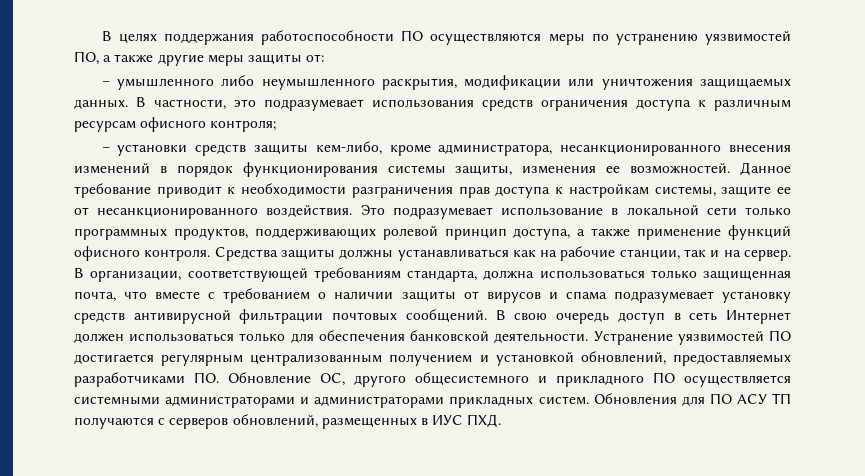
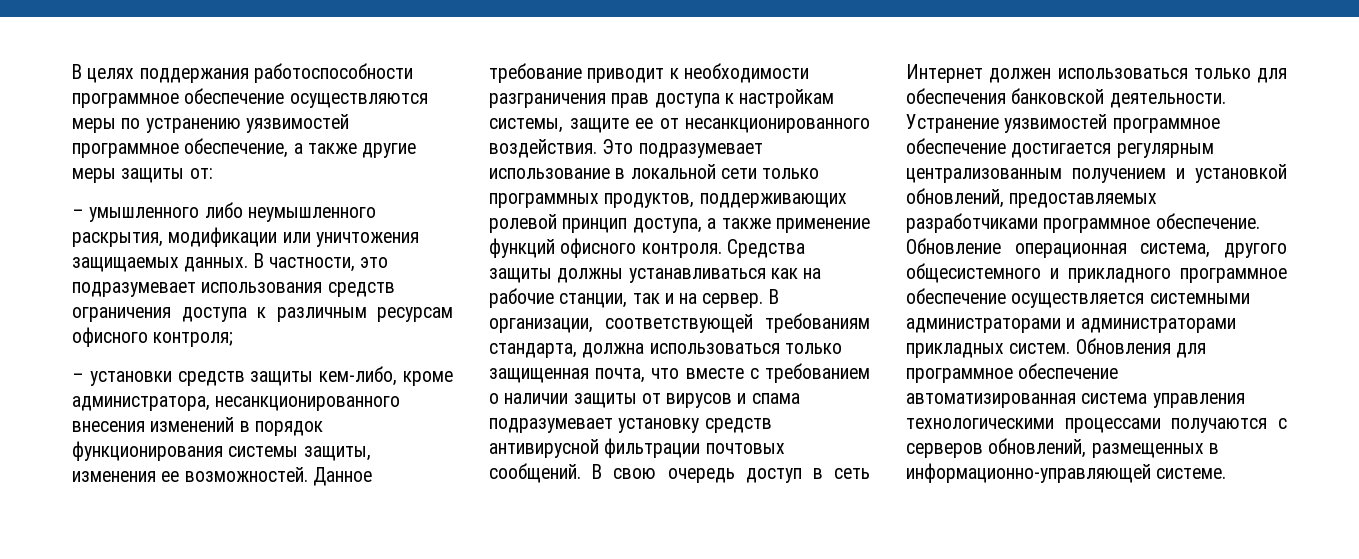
[401,30,424,41] ПО -> [72,88,285,108] программное обеспечение
[74,51,99,65] ПО, -> [72,138,289,158] программное обеспечение,
[768,330,791,341] ПО -> [1112,118,1220,133] [906,138,1006,154] программное обеспечение
[194,372,345,386] ПО. Обновление ОС, -> [1043,213,1260,233] [906,238,1211,258] программное обеспечение. Обновление операционная система,
[653,372,675,383] ПО -> [1180,268,1287,283] [906,288,1006,304] программное обеспечение
[709,393,792,405] ПО АСУ ТП -> [906,363,1119,383] [906,393,1245,408] [906,418,1161,433] программное обеспечение автоматизированная система управления технологическими процессами
[432,414,502,428] ИУС ПХД. -> [906,463,1227,483] информационно-управляющей системе.

